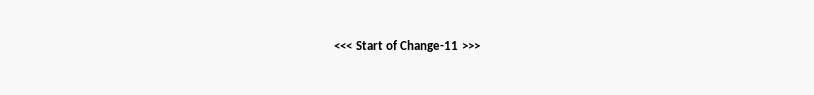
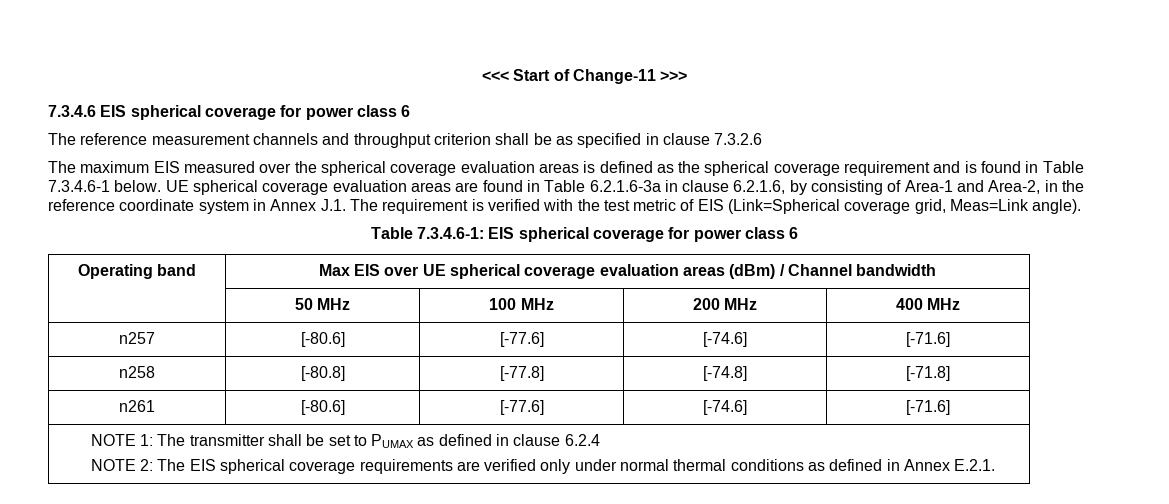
(480, 46) none -> [48,105,411,120] [48,133,763,148] [48,161,1084,176] [48,180,1085,195] [48,199,1082,214] [370,227,799,242] [77,264,197,279] [318,264,937,279] [294,298,351,310] [489,298,554,310] [692,298,758,310] [895,298,961,310] [119,332,155,344] [300,332,345,347] [499,332,544,347] [703,332,747,347] [906,332,950,347] [119,366,155,378] [300,366,345,381] [499,366,544,381] [703,366,747,381] [906,366,950,381] [119,400,155,412] [300,400,345,415] [499,400,544,415] [703,400,747,415] [906,400,950,415] [90,434,600,448] [90,459,996,474] // 7.3.4.6 EIS spherical coverage for power class 6 // The reference measurement channels and throughput criterion shall be as specified in clause 7.3.2.6 // The maximum EIS measured over the spherical coverage evaluation areas is defined as the spherical coverage requirement and is found in Table 7.3.4.6-1 below. UE spherical coverage evaluation areas are found in Table 6.2.1.6-3a in clause 6.2.1.6, by consisting of Area-1 and Area-2, in the reference coordinate system in Annex J.1. The requirement is verified with the test metric of EIS (Link=Spherical coverage grid, Meas=Link angle). // Table 7.3.4.6-1: EIS spherical coverage for power class 6 // Operating band | Max EIS over UE spherical coverage evaluation areas (dBm) / Channel bandwidth // | 50 MHz | 100 MHz | 200 MHz | 400 MHz // n257 | [-80.6] | [-77.6] | [-74.6] | [-71.6] // n258 | [-80.8] | [-77.8] | [-74.8] | [-71.8] // n261 | [-80.6] | [-77.6] | [-74.6] | [-71.6] // NOTE 1: The transmitter shall be set to PUMAX as defined in clause 6.2.4 // NOTE 2: The EIS spherical coverage requirements are verified only under normal thermal conditions as defined in Annex E.2.1.

